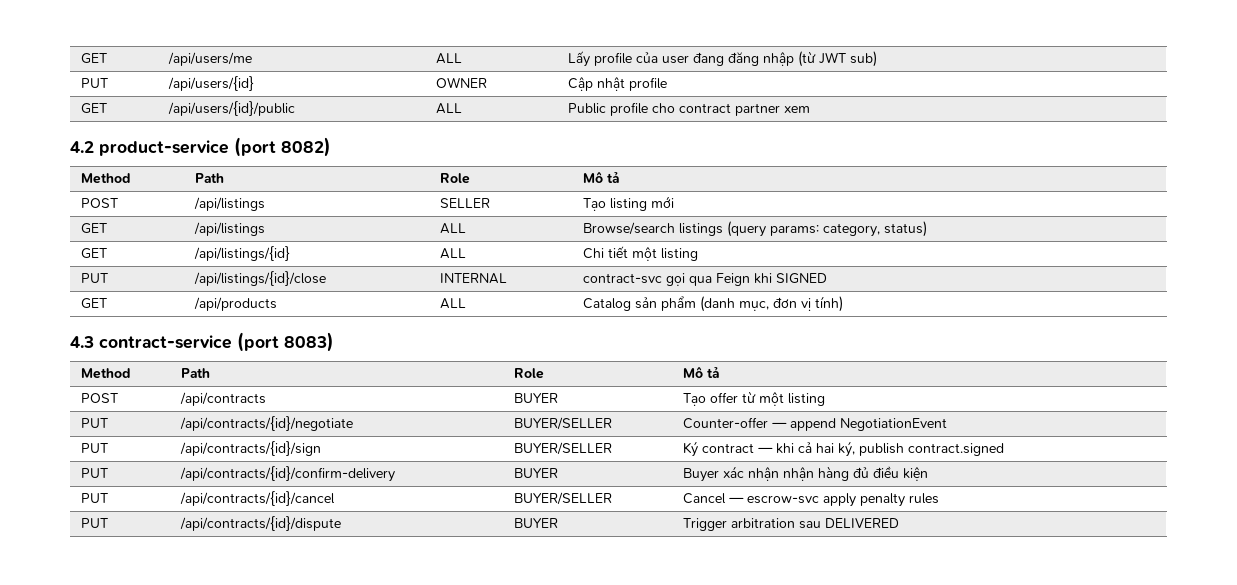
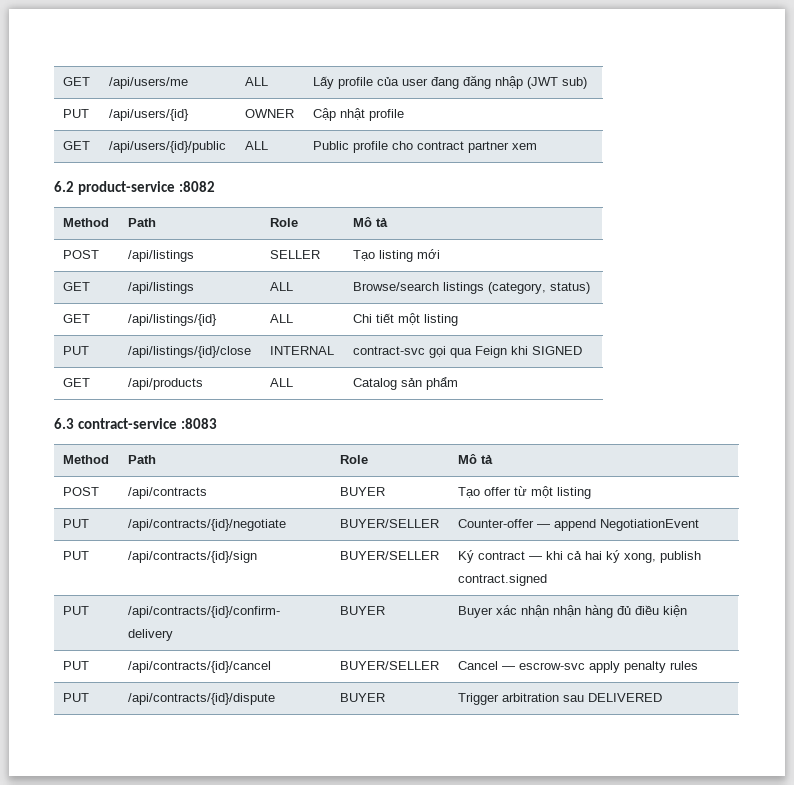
[797,51,846,67] (từ JWT -> [527,77,559,89] (JWT
[70,137,331,157] 4.2 product-service (port 8082) -> [54,181,216,195] 6.2 product-service :8082
[726,221,880,237] (query params: category, -> [488,282,547,294] (category,
[699,296,843,312] [70,332,334,352] (danh mục, đơn vị tính) // 4.3 contract-service (port 8083) -> [54,418,218,429] // 6.3 contract-service :8083
[837,441,855,457] ký, -> [606,550,657,563] ký xong,

